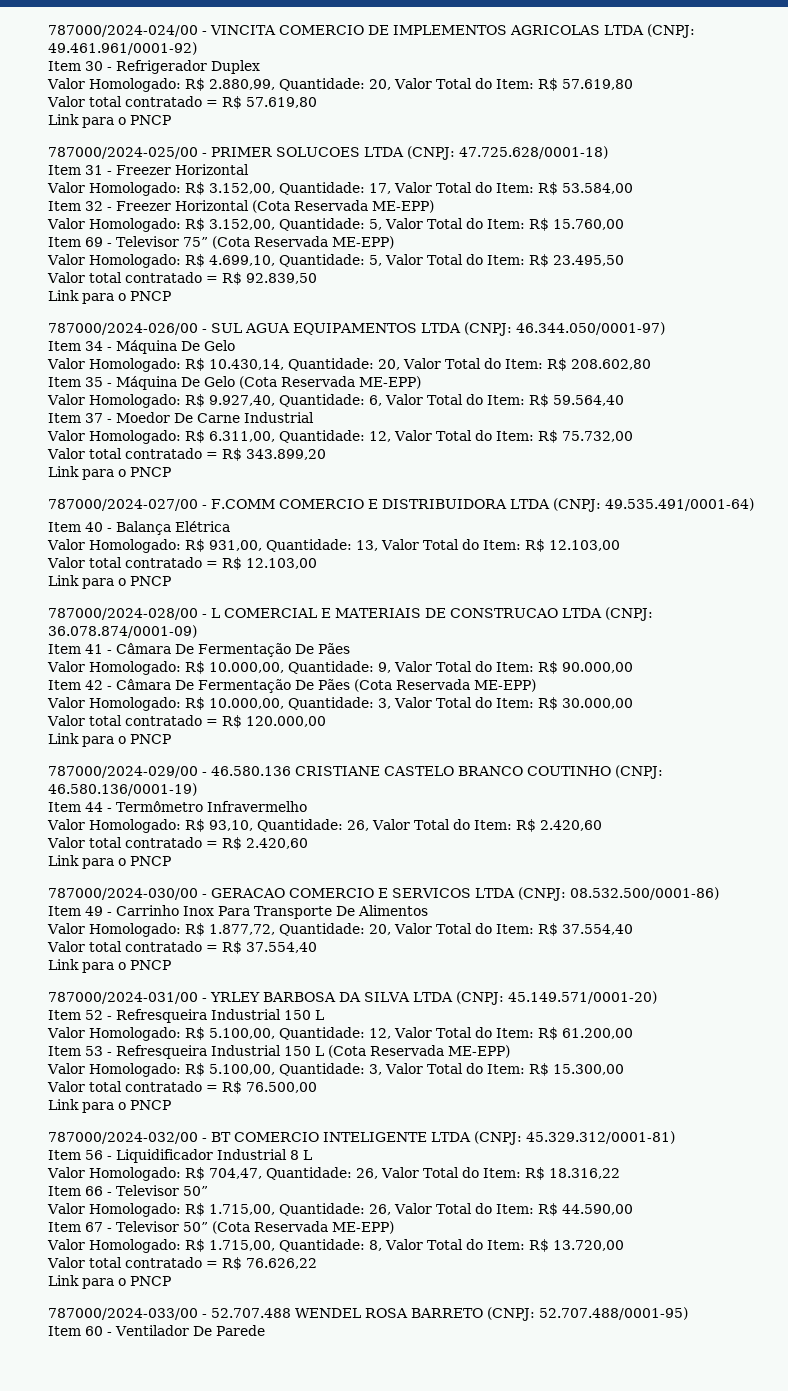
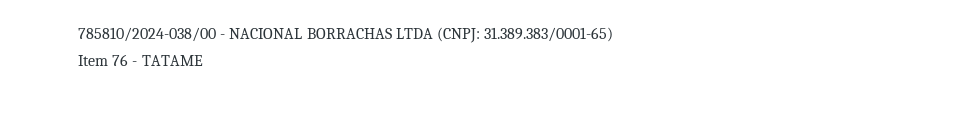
[48,24,695,38] [48,42,197,55] [48,60,260,74] [47,78,633,92] [47,96,317,109] [48,114,171,128] [48,146,608,160] [48,164,249,175] [47,182,633,196] [48,200,434,213] [47,218,624,232] [48,236,394,249] [47,254,624,268] [47,272,317,285] [48,290,171,304] [48,322,665,336] [48,340,235,354] [47,358,651,372] [48,376,421,390] [47,394,624,408] [48,412,314,423] [47,430,633,444] [47,448,326,461] [48,466,171,480] [48,498,754,512] [48,521,230,535] [47,539,620,553] [47,557,317,570] [48,575,171,589] [48,607,653,621] [48,625,197,638] [48,643,350,657] [47,661,633,675] [48,679,536,693] [47,697,633,711] [47,715,326,728] [48,733,171,747] [48,765,663,779] [48,783,197,796] [48,801,307,812] [47,819,602,833] [47,837,308,850] [48,855,171,869] [48,887,719,901] [48,905,428,919] [47,923,633,937] [47,941,317,954] [48,959,171,973] [48,991,657,1005] [48,1009,324,1023] [47,1027,633,1041] [48,1045,510,1059] [47,1063,624,1077] [47,1081,317,1094] [48,1099,171,1113] [48,1131,675,1145] [48,1149,312,1163] [47,1167,620,1181] [48,1185,208,1196] [47,1203,633,1217] [48,1221,394,1234] [47,1239,624,1253] [47,1257,317,1270] [48,1275,171,1289] [48,1307,688,1321] [48,1325,265,1336] 787000/2024-024/00 - VINCITA COMERCIO DE IMPLEMENTOS AGRICOLAS LTDA (CNPJ: 49.461.961/0001-92) // Item 30 - Refrigerador Duplex // Valor Homologado: R$ 2.880,99, Quantidade: 20, Valor Total do Item: R$ 57.619,80 // Valor total contratado = R$ 57.619,80 // Link para o PNCP // 787000/2024-025/00 - PRIMER SOLUCOES LTDA (CNPJ: 47.725.628/0001-18) // Item 31 - Freezer Horizontal // Valor Homologado: R$ 3.152,00, Quantidade: 17, Valor Total do Item: R$ 53.584,00 // Item 32 - Freezer Horizontal (Cota Reservada ME-EPP) // Valor Homologado: R$ 3.152,00, Quantidade: 5, Valor Total do Item: R$ 15.760,00 // Item 69 - Televisor 75” (Cota Reservada ME-EPP) // Valor Homologado: R$ 4.699,10, Quantidade: 5, Valor Total do Item: R$ 23.495,50 // Valor total contratado = R$ 92.839,50 // Link para o PNCP // 787000/2024-026/00 - SUL AGUA EQUIPAMENTOS LTDA (CNPJ: 46.344.050/0001-97) // Item 34 - Máquina De Gelo // Valor Homologado: R$ 10.430,14, Quantidade: 20, Valor Total do Item: R$ 208.602,80 // Item 35 - Máquina De Gelo (Cota Reservada ME-EPP) // Valor Homologado: R$ 9.927,40, Quantidade: 6, Valor Total do Item: R$ 59.564,40 // Item 37 - Moedor De Carne Industrial // Valor Homologado: R$ 6.311,00, Quantidade: 12, Valor Total do Item: R$ 75.732,00 // Valor total contratado = R$ 343.899,20 // Link para o PNCP // 787000/2024-027/00 - F.COMM COMERCIO E DISTRIBUIDORA LTDA (CNPJ: 49.535.491/0001-64) // Item 40 - Balança Elétrica // Valor Homologado: R$ 931,00, Quantidade: 13, Valor Total do Item: R$ 12.103,00 // Valor total contratado = R$ 12.103,00 // Link para o PNCP // 787000/2024-028/00 - L COMERCIAL E MATERIAIS DE CONSTRUCAO LTDA (CNPJ: 36.078.874/0001-09) // Item 41 - Câmara De Fermentação De Pães // Valor Homologado: R$ 10.000,00, Quantidade: 9, Valor Total do Item: R$ 90.000,00 // Item 42 - Câmara De Fermentação De Pães (Cota Reservada ME-EPP) // Valor Homologado: R$ 10.000,00, Quantidade: 3, Valor Total do Item: R$ 30.000,00 // Valor total contratado = R$ 120.000,00 // Link para o PNCP // 787000/2024-029/00 - 46.580.136 CRISTIANE CASTELO BRANCO COUTINHO (CNPJ: 46.580.136/0001-19) // Item 44 - Termômetro Infravermelho // Valor Homologado: R$ 93,10, Quantidade: 26, Valor Total do Item: R$ 2.420,60 // Valor total contratado = R$ 2.420,60 // Link para o PNCP // 787000/2024-030/00 - GERACAO COMERCIO E SERVICOS LTDA (CNPJ: 08.532.500/0001-86) // Item 49 - Carrinho Inox Para Transporte De Alimentos // Valor Homologado: R$ 1.877,72, Quantidade: 20, Valor Total do Item: R$ 37.554,40 // Valor total contratado = R$ 37.554,40 // Link para o PNCP // 787000/2024-031/00 - YRLEY BARBOSA DA SILVA LTDA (CNPJ: 45.149.571/0001-20) // Item 52 - Refresqueira Industrial 150 L // Valor Homologado: R$ 5.100,00, Quantidade: 12, Valor Total do Item: R$ 61.200,00 // Item 53 - Refresqueira Industrial 150 L (Cota Reservada ME-EPP) // Valor Homologado: R$ 5.100,00, Quantidade: 3, Valor Total do Item: R$ 15.300,00 // Valor total contratado = R$ 76.500,00 // Link para o PNCP // 787000/2024-032/00 - BT COMERCIO INTELIGENTE LTDA (CNPJ: 45.329.312/0001-81) // Item 56 - Liquidificador Industrial 8 L // Valor Homologado: R$ 704,47, Quantidade: 26, Valor Total do Item: R$ 18.316,22 // Item 66 - Televisor 50” // Valor Homologado: R$ 1.715,00, Quantidade: 26, Valor Total do Item: R$ 44.590,00 // Item 67 - Televisor 50” (Cota Reservada ME-EPP) // Valor Homologado: R$ 1.715,00, Quantidade: 8, Valor Total do Item: R$ 13.720,00 // Valor total contratado = R$ 76.626,22 // Link para o PNCP // 787000/2024-033/00 - 52.707.488 WENDEL ROSA BARRETO (CNPJ: 52.707.488/0001-95) // Item 60 - Ventilador De Parede -> [78,27,614,43] [78,54,203,66] 785810/2024-038/00 - NACIONAL BORRACHAS LTDA (CNPJ: 31.389.383/0001-65) // Item 76 - TATAME

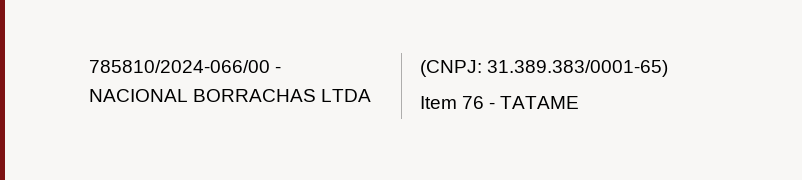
[78,27,216,42] 785810/2024-038/00 -> [89,60,270,73] 785810/2024-066/00

